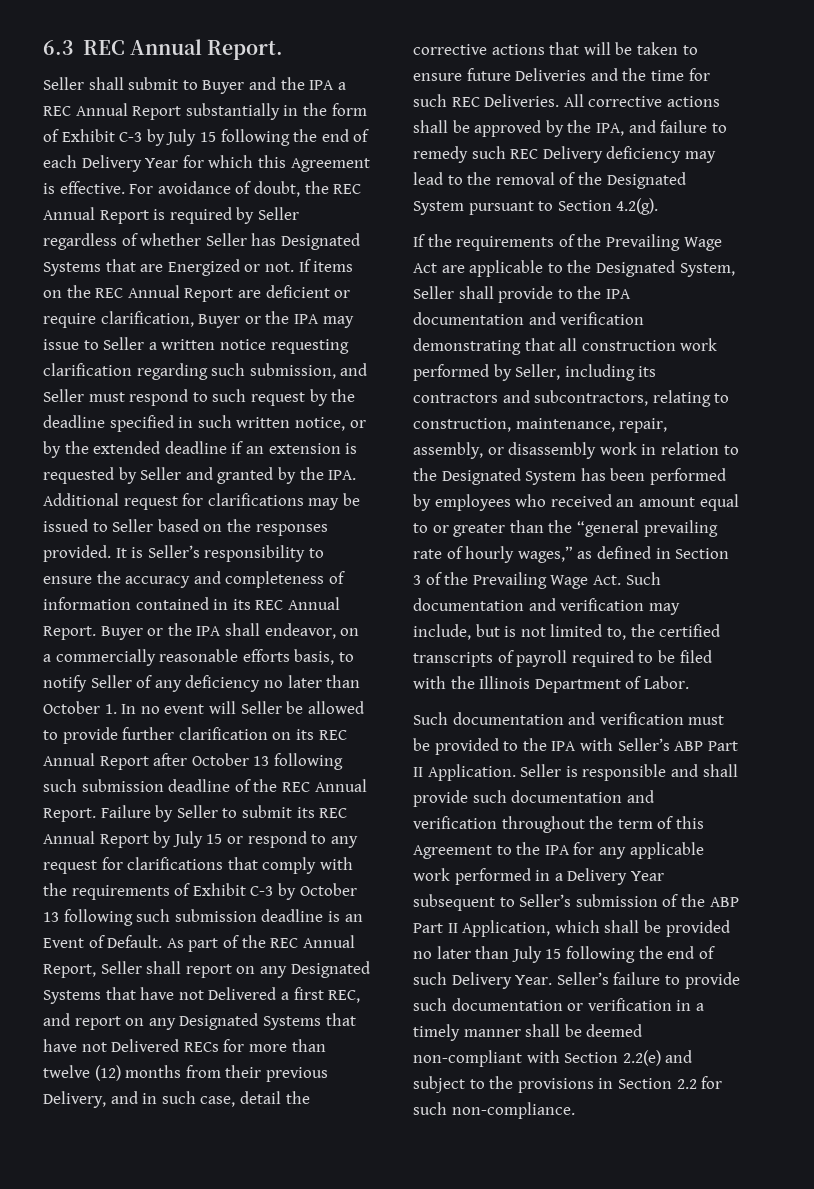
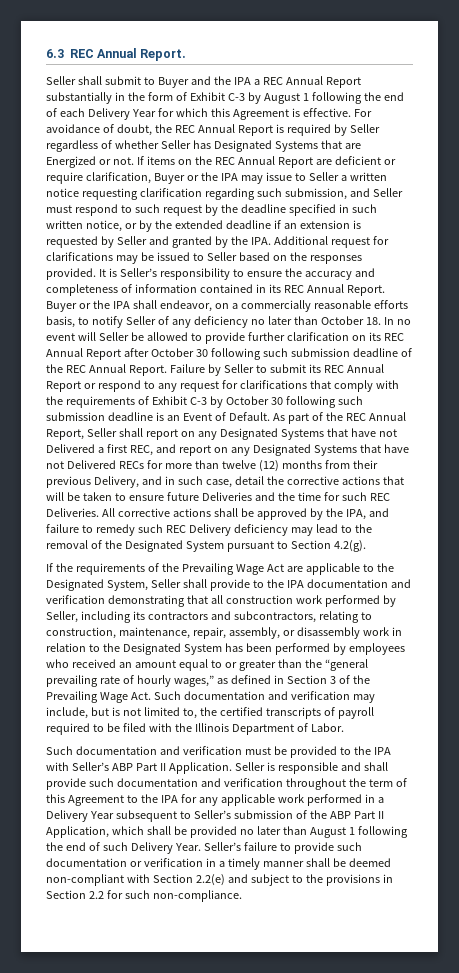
[166,129,216,146] July 15 -> [263,93,309,104] August 1
[104,704,117,714] 1. -> [365,317,381,325] 18.
[253,756,270,766] 13 -> [195,349,208,357] 30
[153,831,223,848] by July 15 -> (81, 386) none
[43,912,59,922] 13 -> [270,397,283,405] 30
[511,946,562,963] July 15 -> [309,827,355,838] August 1

